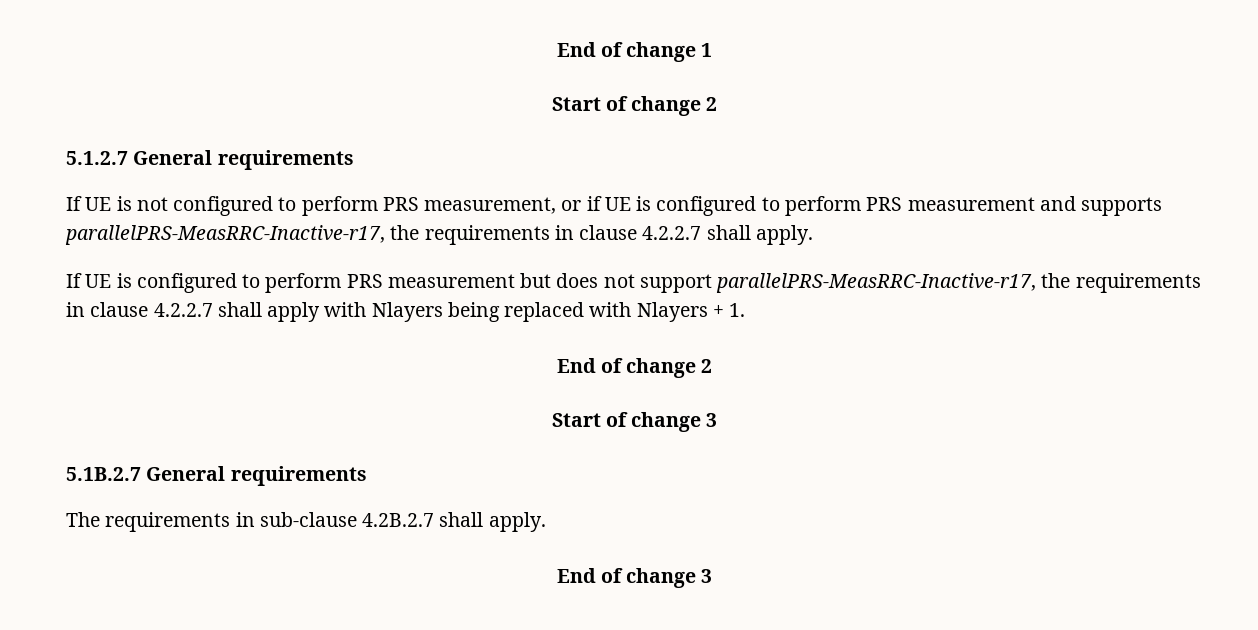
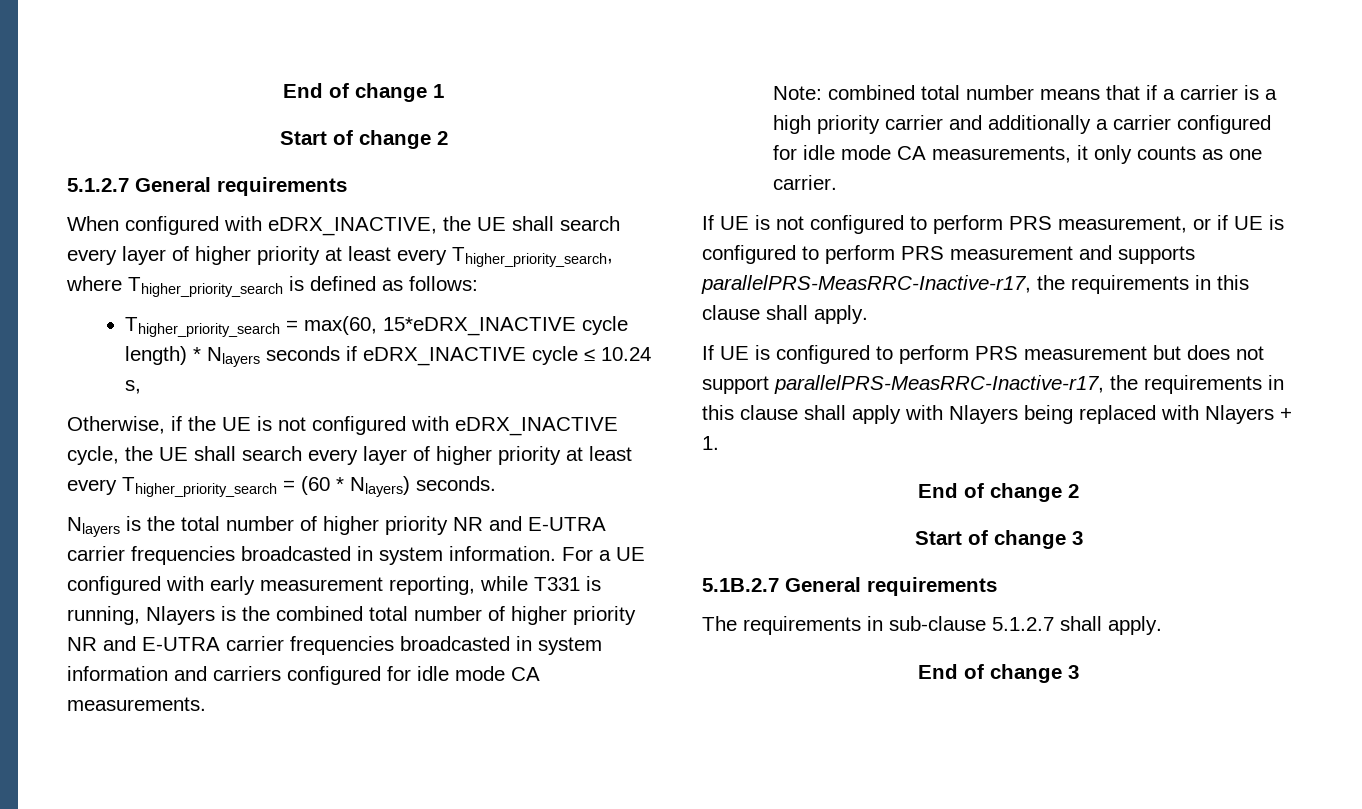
(354, 160) none -> [67,216,620,236] [67,246,613,267] [66,276,478,297] [125,316,629,337] [125,346,652,367] [125,380,142,394] [67,416,618,436] [67,446,632,465] [67,476,496,497] [67,516,606,537] [67,546,645,565] [67,576,601,595] [67,606,636,625] [67,636,602,655] [67,666,540,685] [67,697,206,711] [773,85,1278,100] [773,115,1272,134] [773,145,1263,164] [773,175,838,190] // When configured with eDRX_INACTIVE, the UE shall search every layer of higher priority at least every Thigher_priority_search, where Thigher_priority_search is defined as follows: // Thigher_priority_search = max(60, 15*eDRX_INACTIVE cycle length) * Nlayers seconds if eDRX_INACTIVE cycle ≤ 10.24 s, // Otherwise, if the UE is not configured with eDRX_INACTIVE cycle, the UE shall search every layer of higher priority at least every Thigher_priority_search = (60 * Nlayers) seconds. // Nlayers is the total number of higher priority NR and E-UTRA carrier frequencies broadcasted in system information. For a UE configured with early measurement reporting, while T331 is running, Nlayers is the combined total number of higher priority NR and E-UTRA carrier frequencies broadcasted in system information and carriers configured for idle mode CA measurements. // Note: combined total number means that if a carrier is a high priority carrier and additionally a carrier configured for idle mode CA measurements, it only counts as one carrier.
[579,225,702,240] clause 4.2.2.7 -> [1217,275,1249,290] [702,305,760,320] this clause
[90,302,213,317] clause 4.2.2.7 -> [702,405,798,420] this clause
[362,513,435,527] 4.2B.2.7 -> [992,617,1054,631] 5.1.2.7

